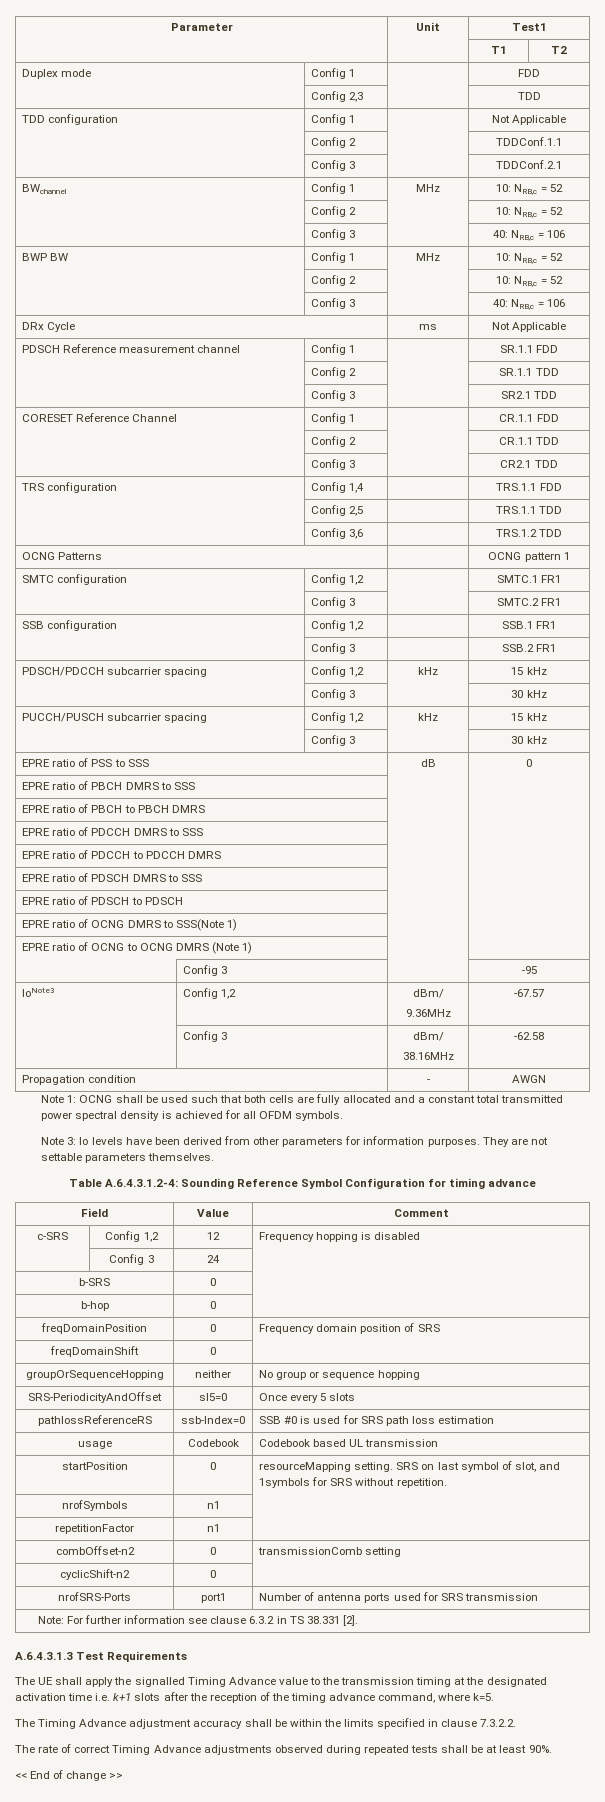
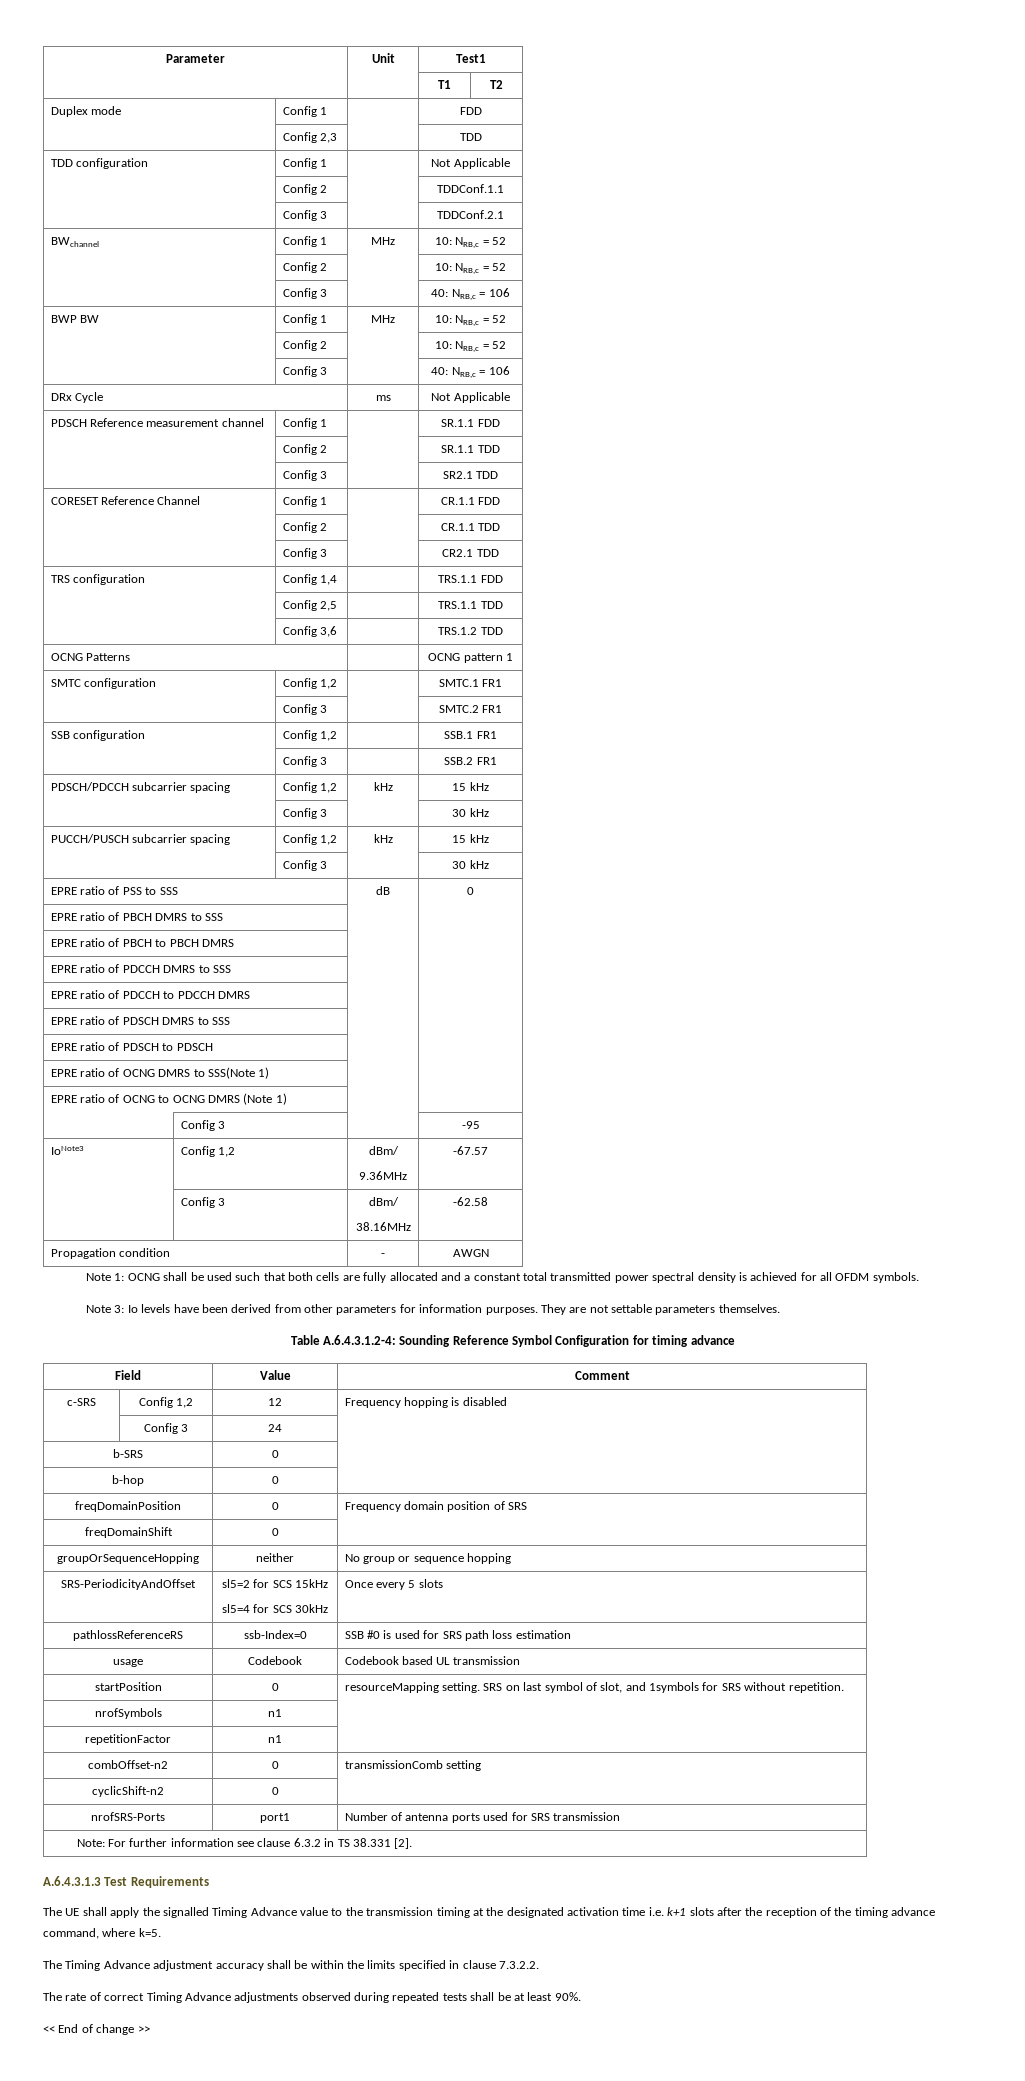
[199,1393,227,1401] sl5=0 -> [221,1579,329,1588] [221,1604,329,1613] sl5=2 for SCS 15kHz // sl5=4 for SCS 30kHz

